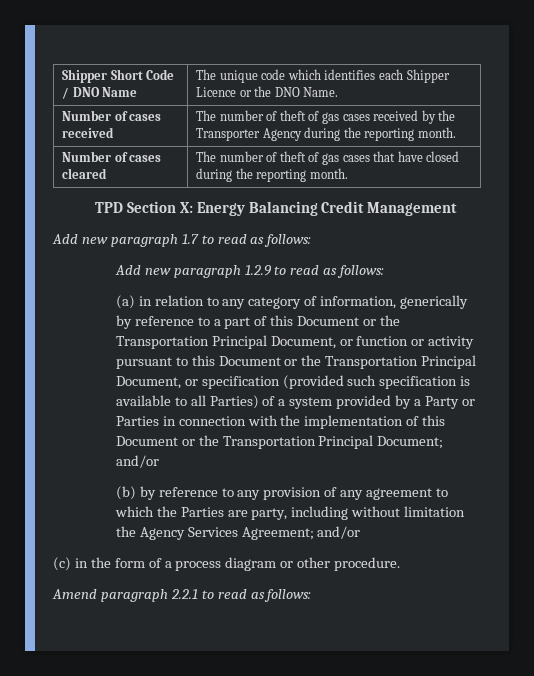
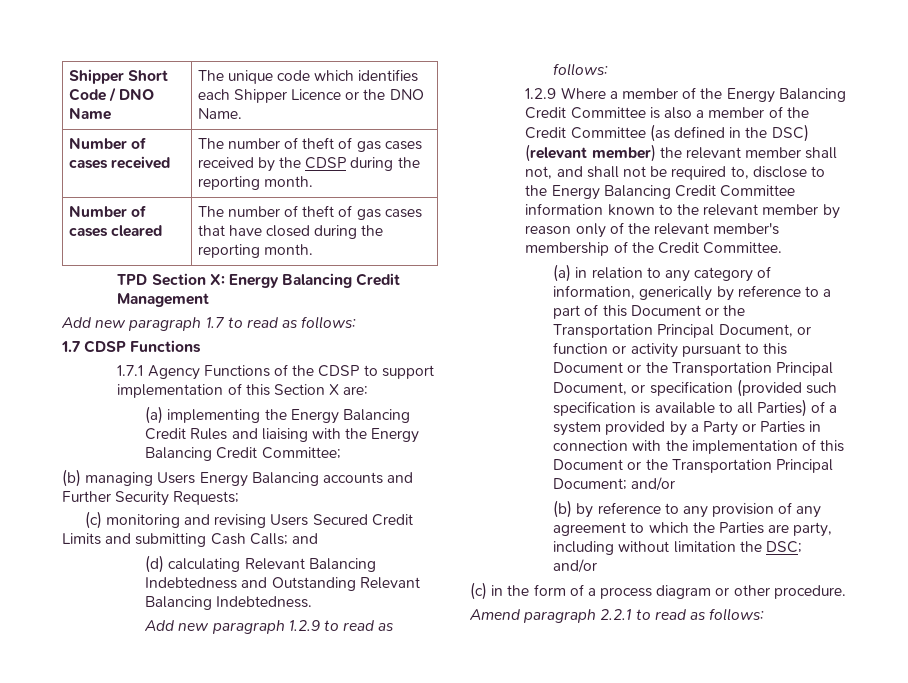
[196,128,302,141] Transporter Agency -> [305,157,347,169] CDSP
(312, 240) none -> [61,340,202,353] [117,364,434,380] [117,383,369,398] [145,406,410,424] [145,428,420,443] [145,447,341,461] [62,469,414,487] [62,491,240,506] [84,511,413,529] [62,533,318,547] [145,555,376,573] [145,577,420,591] [145,596,313,610] // 1.7 CDSP Functions // 1.7.1 Agency Functions of the CDSP to support implementation of this Section X are: // (a) implementing the Energy Balancing Credit Rules and liaising with the Energy Balancing Credit Committee; // (b) managing Users Energy Balancing accounts and Further Security Requests; // (c) monitoring and revising Users Secured Credit Limits and submitting Cash Calls; and // (d) calculating Relevant Balancing Indebtedness and Outstanding Relevant Balancing Indebtedness.
(385, 271) none -> [525,87,846,103] [525,106,809,119] [525,124,809,142] [525,144,838,162] [525,166,825,180] [525,185,796,200] [525,203,840,219] [525,222,780,238] [525,241,783,256] // 1.2.9 Where a member of the Energy Balancing Credit Committee is also a member of the Credit Committee (as defined in the DSC) (relevant member) the relevant member shall not, and shall not be required to, disclose to the Energy Balancing Credit Committee information known to the relevant member by reason only of the relevant member's membership of the Credit Committee.
[139,527,314,540] Agency Services Agreement; -> [765,541,802,553] DSC;

